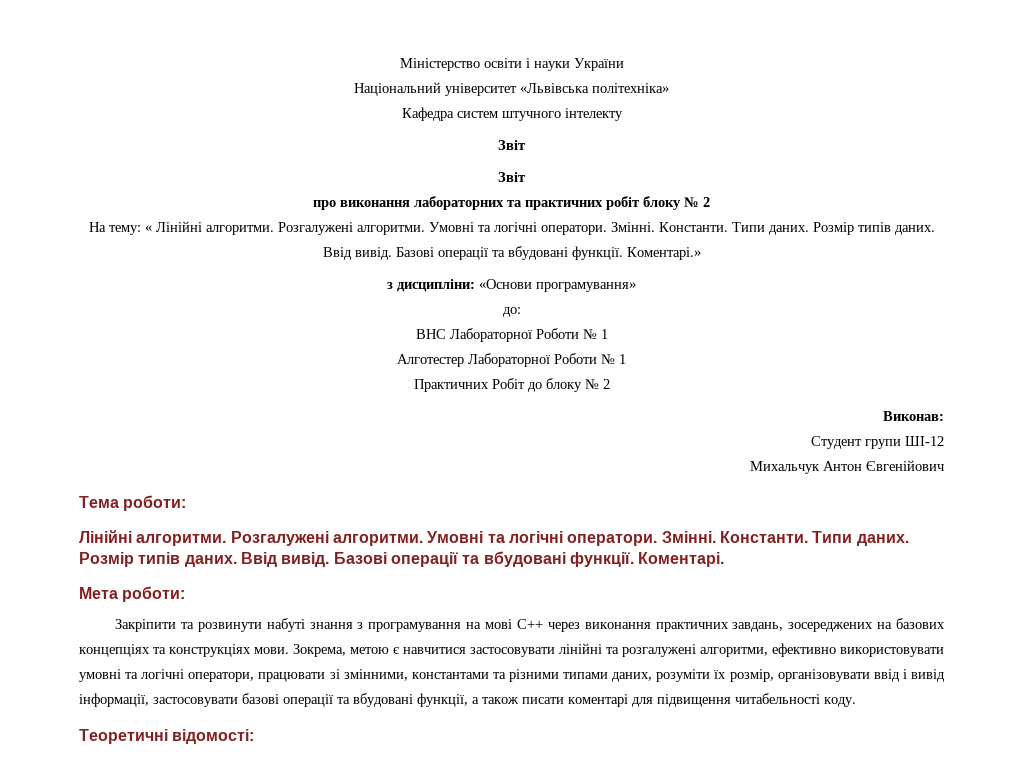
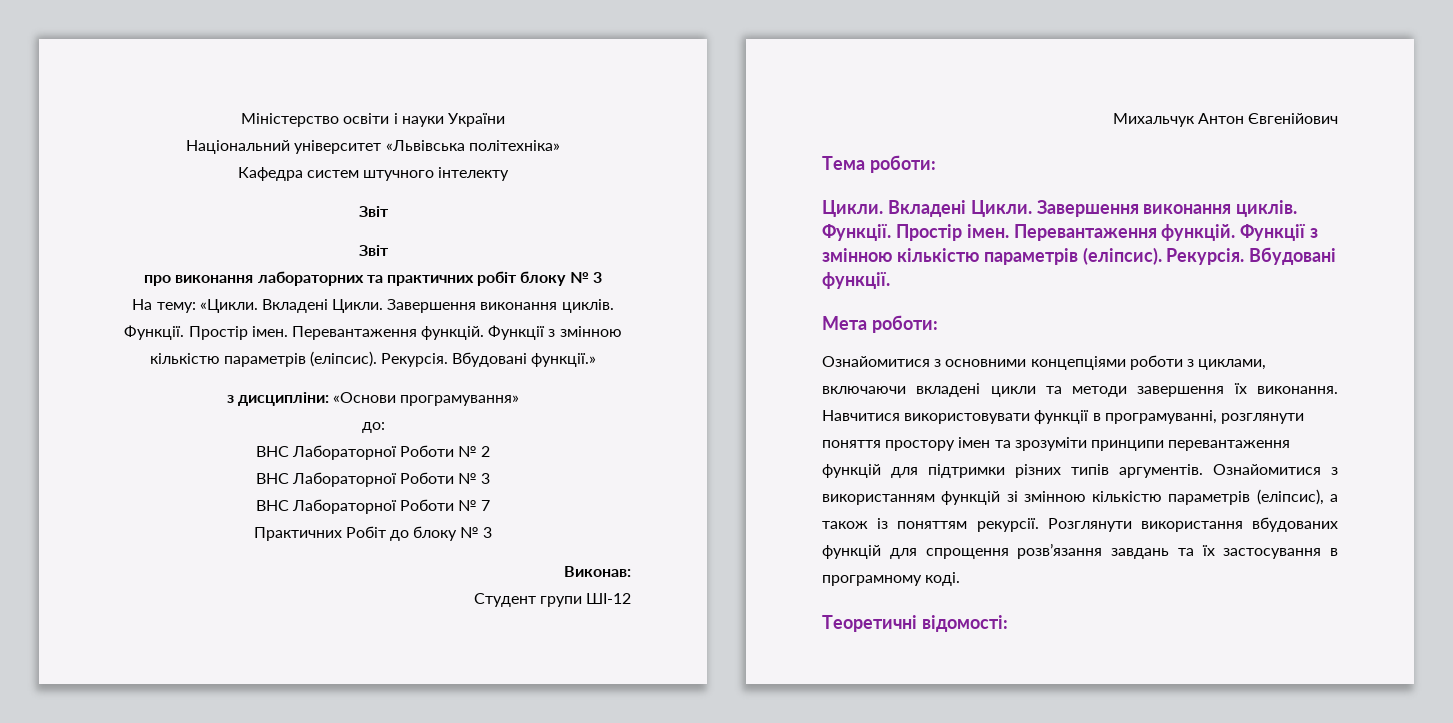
[703,197,710,207] 2 -> [592,272,602,283] 3
[144,221,935,235] [322,246,701,260] « Лінійні алгоритми. Розгалужені алгоритми. Умовні та логічні оператори. Змінні. Константи. Типи даних. Розмір типів даних. Ввід вивід. Базові операції та вбудовані функції. Коментарі.» -> [199,299,614,313] [124,325,622,340] [149,351,597,367] «Цикли. Вкладені Цикли. Завершення виконання циклів. Функції. Простір імен. Перевантаження функцій. Функції з змінною кількістю параметрів (еліпсис). Рекурсія. Вбудовані функції.»
[600,329,608,339] [397,353,626,367] 1 // Алготестер Лабораторної Роботи № 1 -> [481,446,491,457] [255,472,491,487] [255,499,491,514] 2 // ВНС Лабораторної Роботи № 3 // ВНС Лабораторної Роботи № 7
[602,379,610,389] 2 -> [483,527,493,538] 3
[79,530,909,546] [79,551,725,567] Лінійні алгоритми. Розгалужені алгоритми. Умовні та логічні оператори. Змінні. Константи. Типи даних. Розмір типів даних. Ввід вивід. Базові операції та вбудовані функції. Коментарі. -> [822,200,1298,217] [822,224,1319,241] [822,247,1337,265] [822,272,890,289] Цикли. Вкладені Цикли. Завершення виконання циклів. Функції. Простір імен. Перевантаження функцій. Функції з змінною кількістю параметрів (еліпсис). Рекурсія. Вбудовані функції.
[115,618,945,632] [79,643,944,657] [79,669,945,682] [79,693,856,707] Закріпити та розвинути набуті знання з програмування на мові C++ через виконання практичних завдань, зосереджених на базових концепціях та конструкціях мови. Зокрема, метою є навчитися застосовувати лінійні та розгалужені алгоритми, ефективно використовувати умовні та логічні оператори, працювати зі змінними, константами та різними типами даних, розуміти їх розмір, організовувати ввід і вивід інформації, застосовувати базові операції та вбудовані функції, а також писати коментарі для підвищення читабельності коду. -> [822,355,1267,370] [822,383,1338,397] [822,410,1304,424] [822,437,1291,451] [822,464,1338,478] [822,489,1338,505] [822,517,1338,532] [822,543,1338,559] [822,572,961,586] Ознайомитися з основними концепціями роботи з циклами, включаючи вкладені цикли та методи завершення їх виконання. Навчитися використовувати функції в програмуванні, розглянути поняття простору імен та зрозуміти принципи перевантаження функцій для підтримки різних типів аргументів. Ознайомитися з використанням функцій зі змінною кількістю параметрів (еліпсис), а також із поняттям рекурсії. Розглянути використання вбудованих функцій для спрощення розв’язання завдань та їх застосування в програмному коді.

